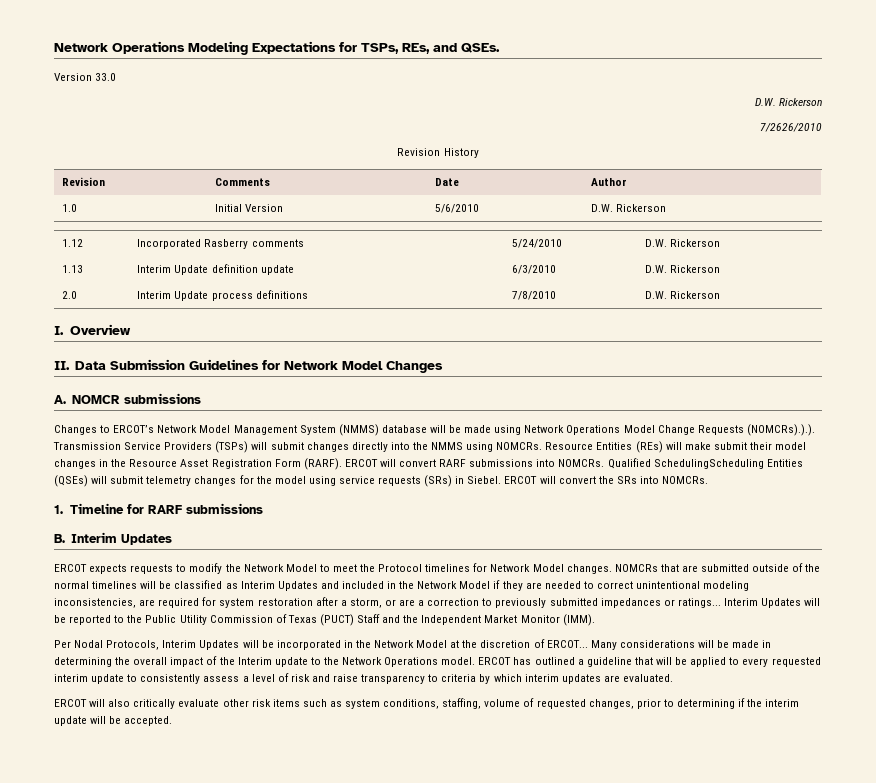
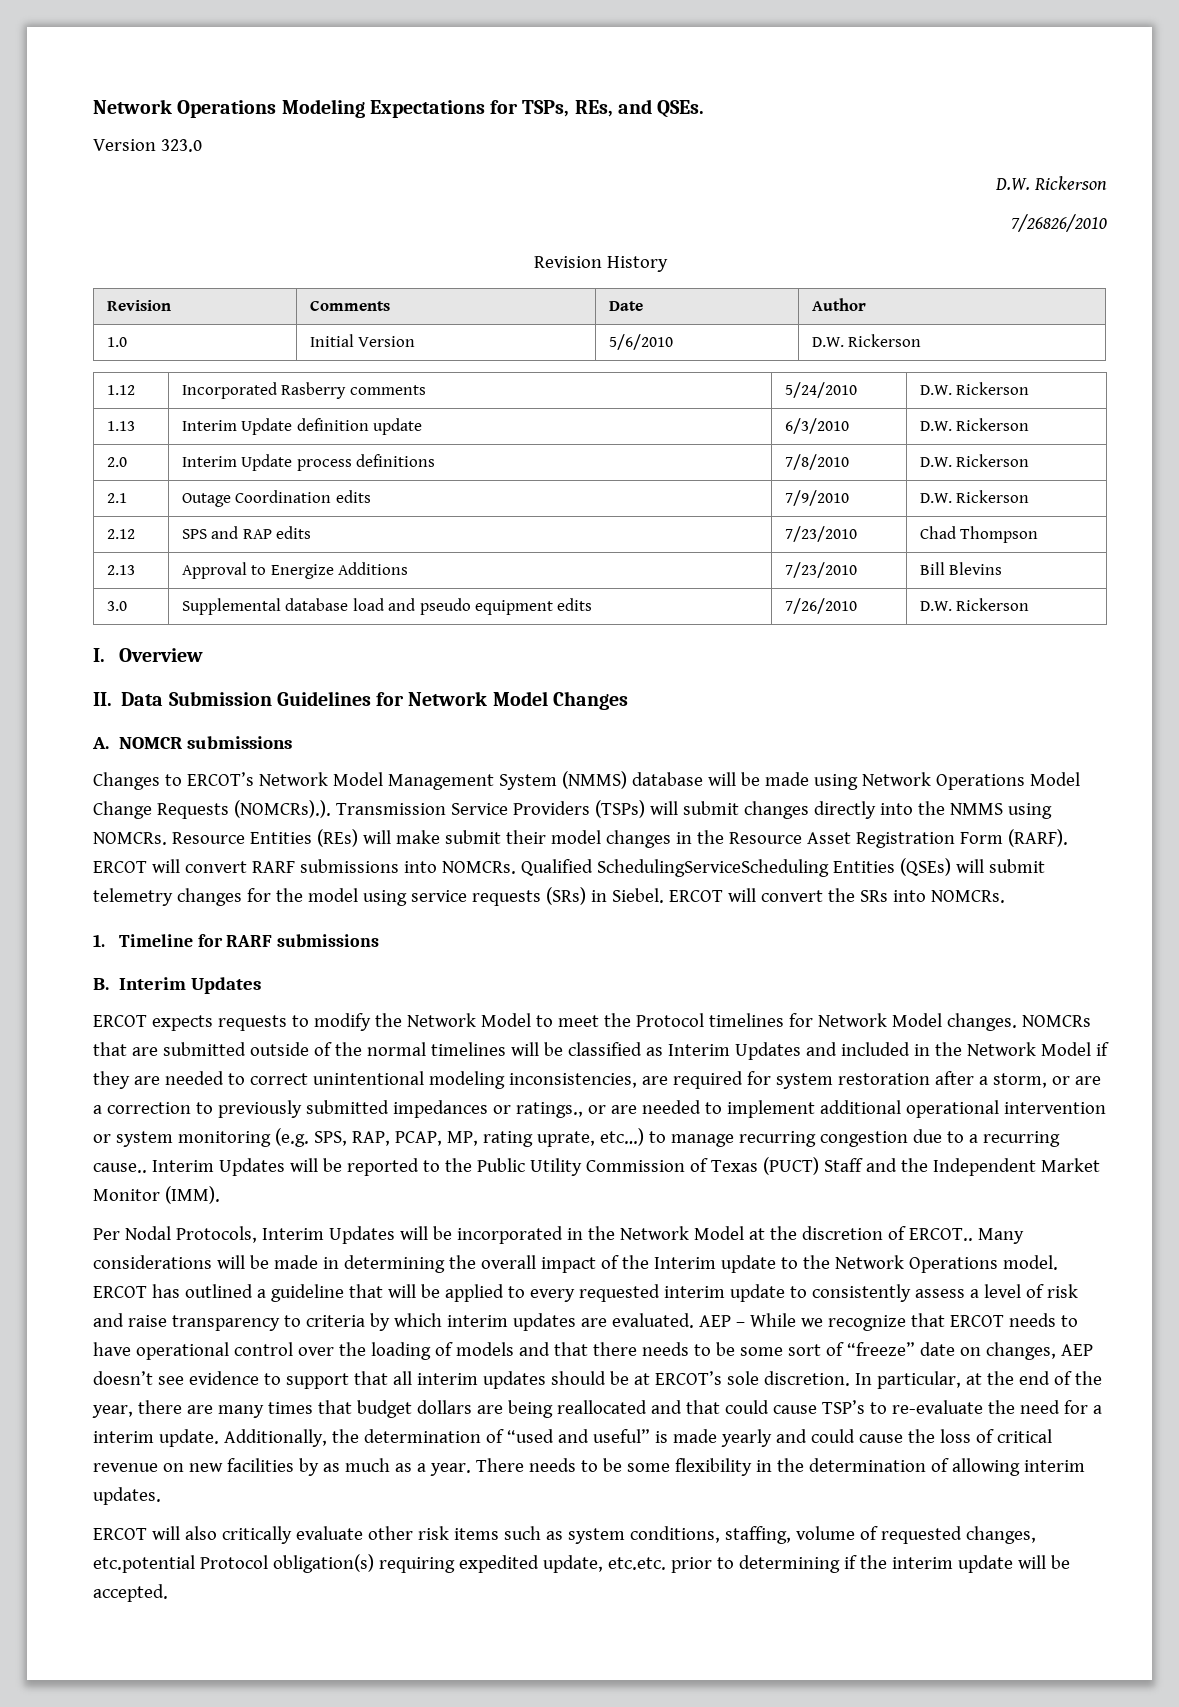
[95,73,117,81] [754,98,822,106] [760,123,822,132] 33.0 // D.W. Rickerson // 7/2626/2010 -> [160,139,202,152] [995,176,1107,190] [1011,214,1107,232] 323.0 // D.W. Rickerson // 7/26826/2010
(721, 295) none -> [106,493,127,503] [181,490,371,507] [784,490,849,506] [919,490,1030,503] [106,529,135,539] [181,526,312,539] [784,526,857,542] [919,526,1039,543] [106,565,135,575] [181,562,409,579] [784,562,857,578] [919,562,1003,575] [106,601,127,611] [181,598,593,615] [784,598,857,614] [919,598,1030,611] // 2.1 | Outage Coordination edits | 7/9/2010 | D.W. Rickerson // 2.12 | SPS and RAP edits | 7/23/2010 | Chad Thompson // 2.13 | Approval to Energize Additions | 7/23/2010 | Bill Blevins // 3.0 | Supplemental database load and pseudo equipment edits | 7/26/2010 | D.W. Rickerson
[746,424,815,436] (NOMCRs).).). -> [233,800,331,818] (NOMCRs).).
[653,459,764,469] SchedulingScheduling -> [596,859,829,877] SchedulingServiceScheduling
[677,598,721,608] ratings... -> [515,1100,1106,1118] [93,1128,1060,1147] [93,1163,147,1173] ratings., or are needed to implement additional operational intervention or system monitoring (e.g. SPS, RAP, PCAP, MP, rating uprate, etc…) to manage recurring congestion due to a recurring cause..
[546,640,588,648] ERCOT... -> [908,1228,973,1241] ERCOT..
(673, 678) none -> [698,1313,1078,1331] [93,1342,1093,1360] [93,1371,1102,1389] [92,1400,1102,1418] [93,1429,1052,1447] [93,1458,1085,1476] [93,1487,161,1505] AEP – While we recognize that ERCOT needs to have operational control over the loading of models and that there needs to be some sort of “freeze” date on changes, AEP doesn’t see evidence to support that all interim updates should be at ERCOT’s sole discretion. In particular, at the end of the year, there are many times that budget dollars are being reallocated and that could cause TSP’s to re-evaluate the need for a interim update. Additionally, the determination of “used and useful” is made yearly and could cause the loss of critical revenue on new facilities by as much as a year. There needs to be some flexibility in the determination of allowing interim updates.
(634, 704) none -> [93,1554,666,1573] etc.potential Protocol obligation(s) requiring expedited update, etc.etc.

